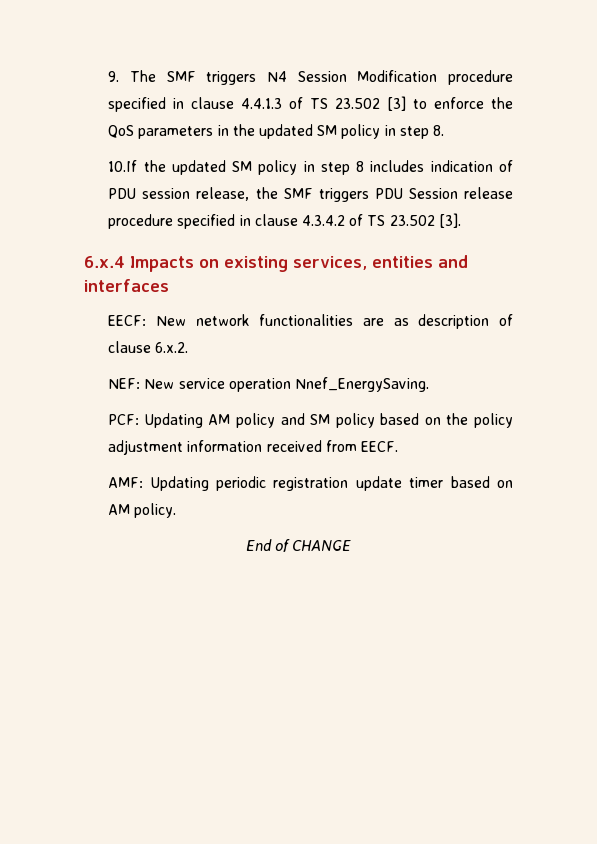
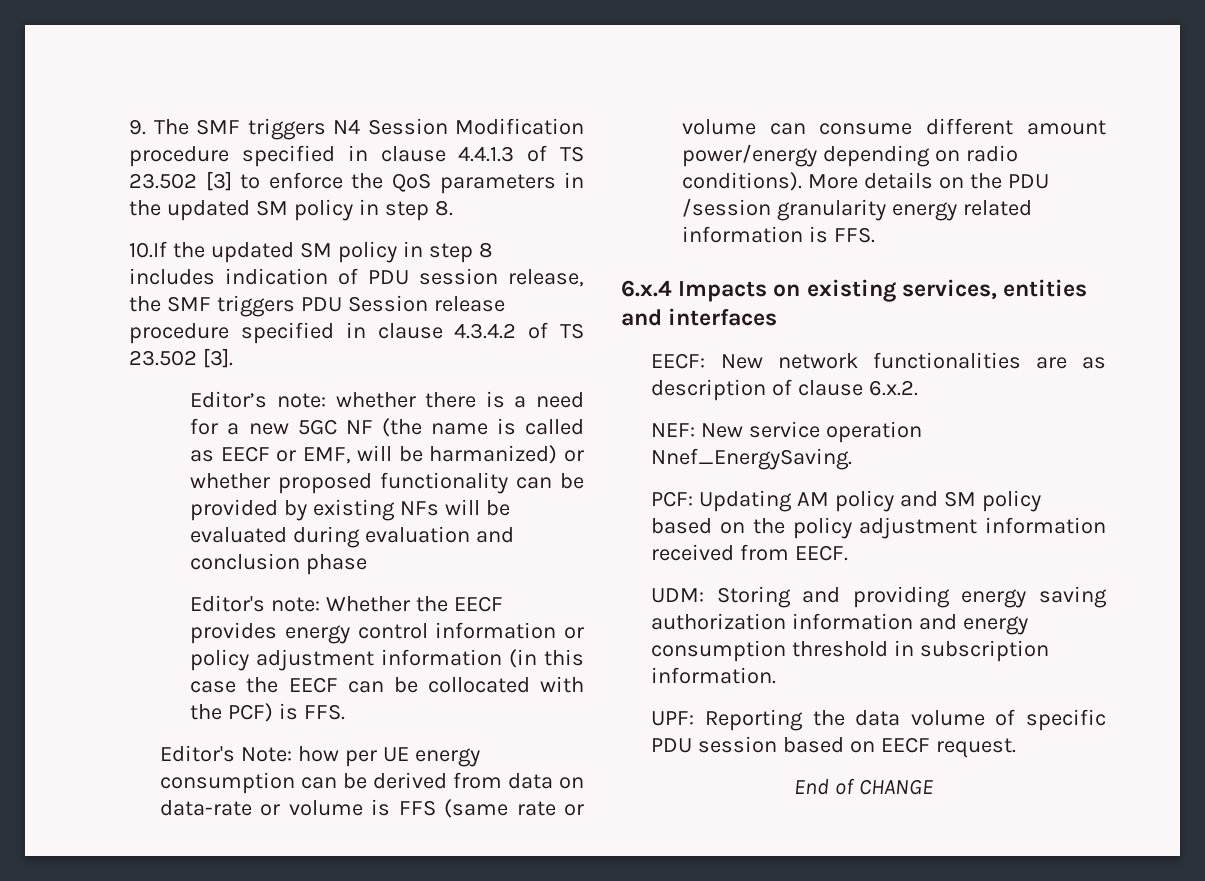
(461, 220) none -> [190,391,585,408] [190,418,584,437] [190,445,584,464] [190,472,584,494] [190,499,511,521] [190,526,515,548] [190,553,368,575] [190,595,504,612] [190,622,584,644] [190,649,584,671] [190,676,585,693] [190,703,346,722] [159,745,480,767] [159,772,584,794] [159,799,584,818] [681,118,1106,135] [681,144,1018,167] [681,172,1049,191] [681,198,1032,221] [681,226,875,243] // Editor’s note: whether there is a need for a new 5GC NF (the name is called as EECF or EMF, will be harmanized) or whether proposed functionality can be provided by existing NFs will be evaluated during evaluation and conclusion phase // Editor's note: Whether the EECF provides energy control information or policy adjustment information (in this case the EECF can be collocated with the PCF) is FFS. // Editor's Note: how per UE energy consumption can be derived from data on data-rate or volume is FFS (same rate or volume can consume different amount power/energy depending on radio conditions). More details on the PDU /session granularity energy related information is FFS.
[108,476,513,491] [108,503,177,518] AMF: Updating periodic registration update timer based on AM policy. -> [651,586,1107,608] [651,613,1029,635] [651,640,1050,662] [651,667,777,684] [651,709,1106,731] [651,736,1017,758] UDM: Storing and providing energy saving authorization information and energy consumption threshold in subscription information. // UPF: Reporting the data volume of specific PDU session based on EECF request.

